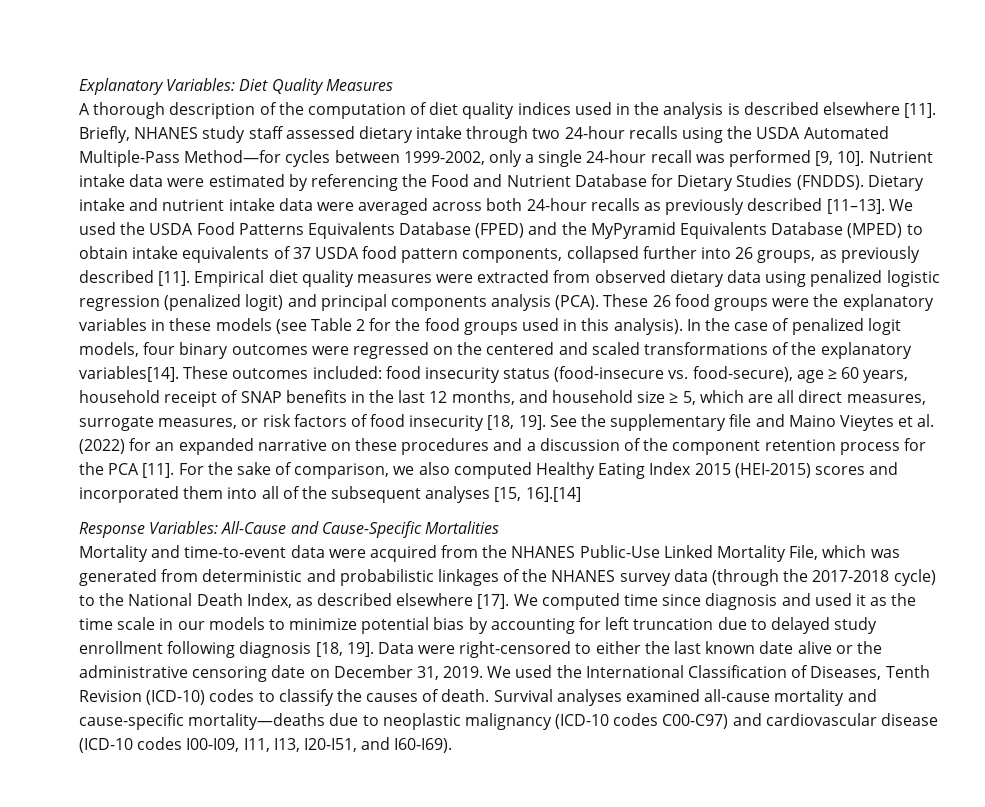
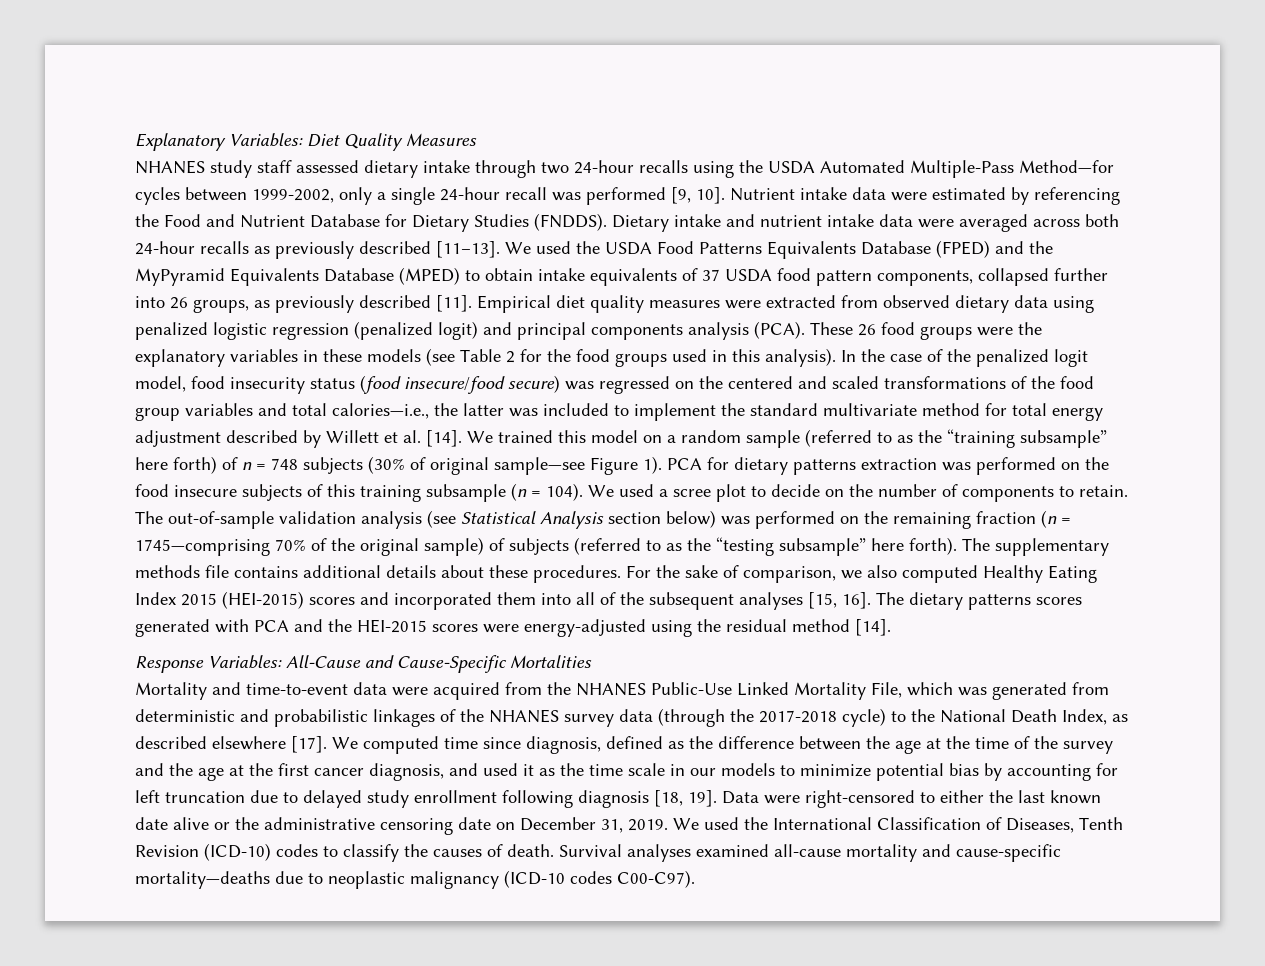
[79,102,937,119] [79,126,130,143] A thorough description of the computation of diet quality indices used in the analysis is described elsewhere [11]. Briefly, -> (477, 139) none
(790, 324) none -> [947,349,971,362] the
[79,342,349,359] models, four binary outcomes were -> [135,375,594,394] model, food insecurity status (food insecure/food secure) was
[820,342,912,359] [79,366,909,383] [79,390,926,407] [79,414,935,431] [79,438,926,455] [79,462,175,478] explanatory variables[14]. These outcomes included: food insecurity status (food-insecure vs. food-secure), age ≥ 60 years, household receipt of SNAP benefits in the last 12 months, and household size ≥ 5, which are all direct measures, surrogate measures, or risk factors of food insecurity [18, 19]. See the supplementary file and Maino Vieytes et al. (2022) for an expanded narrative on these procedures and a discussion of the component retention process for the PCA [11]. -> [1060,376,1094,389] [135,403,1103,421] [135,429,1107,448] [135,456,1109,475] [135,483,1128,502] [135,510,1071,529] [135,537,1109,556] [135,565,621,583] food group variables and total calories—i.e., the latter was included to implement the standard multivariate method for total energy adjustment described by Willett et al. [14]. We trained this model on a random sample (referred to as the “training subsample” here forth) of n = 748 subjects (30% of original sample—see Figure 1). PCA for dietary patterns extraction was performed on the food insecure subjects of this training subsample (n = 104). We used a scree plot to decide on the number of components to retain. The out-of-sample validation analysis (see Statistical Analysis section below) was performed on the remaining fraction (n = 1745—comprising 70% of the original sample) of subjects (referred to as the “testing subsample” here forth). The supplementary methods file contains additional details about these procedures.
[525,487,581,502] 16].[14] -> [842,592,1082,610] [135,619,891,637] 16]. The dietary patterns scores generated with PCA and the HEI-2015 scores were energy-adjusted using the residual method [14].
[705,593,778,610] diagnosis -> [526,736,1113,754] [135,763,444,781] diagnosis, defined as the difference between the age at the time of the survey and the age at the first cancer diagnosis,
[662,713,939,729] [79,737,453,753] C00-C97) and cardiovascular disease (ICD-10 codes I00-I09, I11, I13, I20-I51, and I60-I69). -> [617,870,695,888] C00-C97).

